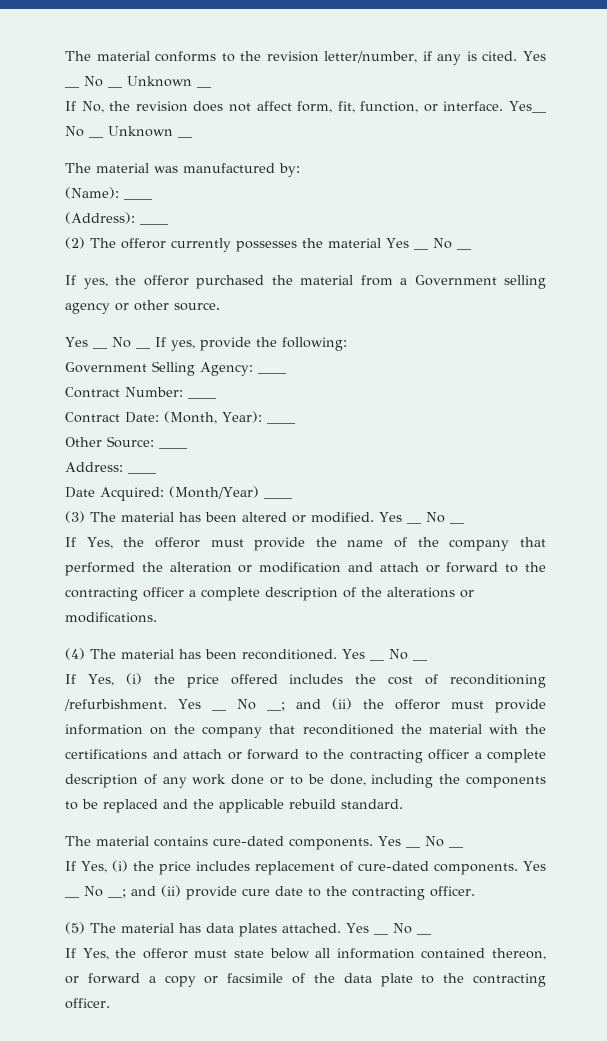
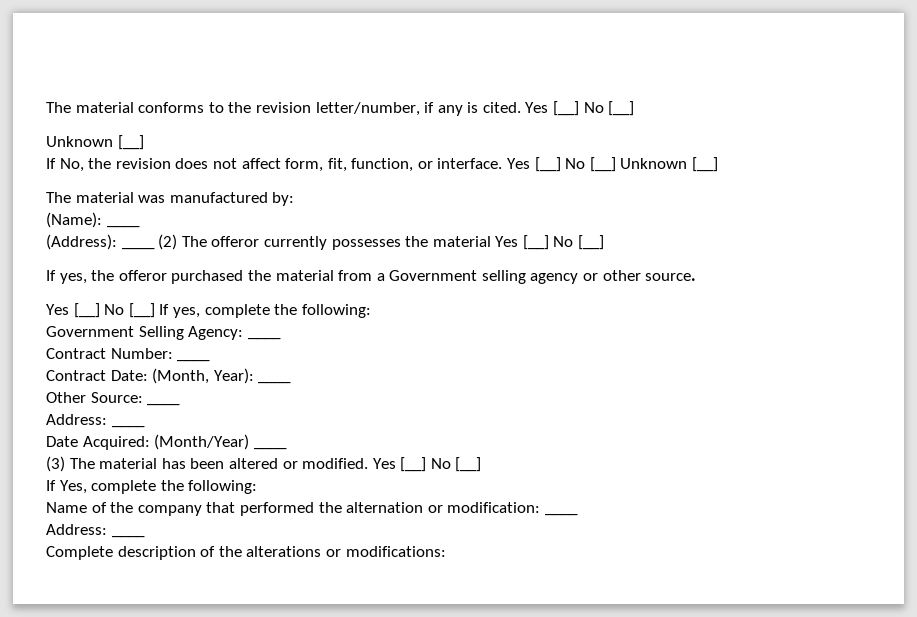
[65,76,211,88] __ No __ Unknown __ -> [553,101,635,116] [46,135,144,150] [__] No [__] // Unknown [__]
[509,101,547,113] [65,126,192,138] Yes__ No __ Unknown __ -> [507,157,719,172] Yes [__] No [__] Unknown [__]
(168, 224) // -> (155, 248) none
[413,238,471,250] __ No __ -> [522,235,605,250] [__] No [__]
[92,337,150,349] [154,337,251,351] __ No __ If yes, provide -> [73,303,270,318] [__] No [__] If yes, complete
[406,512,464,524] [65,537,384,551] __ No __ // If Yes, the offeror must provide the name -> [400,457,482,472] [46,480,258,494] [46,502,87,513] [__] No [__] // If Yes, complete the following: // Name
[169,562,547,573] [65,587,260,601] alteration or modification and attach or forward to the contracting officer a complete -> [346,502,541,513] [544,513,578,516] [46,524,107,535] [111,535,145,538] [46,546,113,560] alternation or modification: ____ // Address: ____ // Complete
[65,612,157,623] [65,648,365,660] [369,649,427,661] [65,673,546,688] [64,699,202,711] [211,698,546,713] [65,724,546,738] [65,749,546,763] [65,774,546,788] [65,799,403,813] [65,836,401,850] [405,836,463,848] [65,860,547,875] [65,885,475,900] [65,922,369,937] [373,923,431,935] [65,948,546,960] [65,973,546,987] [65,998,110,1009] modifications. // (4) The material has been reconditioned. Yes __ No __ // If Yes, (i) the price offered includes the cost of reconditioning /refurbishment. Yes __ No __; and (ii) the offeror must provide information on the company that reconditioned the material with the certifications and attach or forward to the contracting officer a complete description of any work done or to be done, including the components to be replaced and the applicable rebuild standard. // The material contains cure-dated components. Yes __ No __ // If Yes, (i) the price includes replacement of cure-dated components. Yes __ No __; and (ii) provide cure date to the contracting officer. // (5) The material has data plates attached. Yes __ No __ // If Yes, the offeror must state below all information contained thereon, or forward a copy or facsimile of the data plate to the contracting officer. -> [345,546,446,557] modifications:

